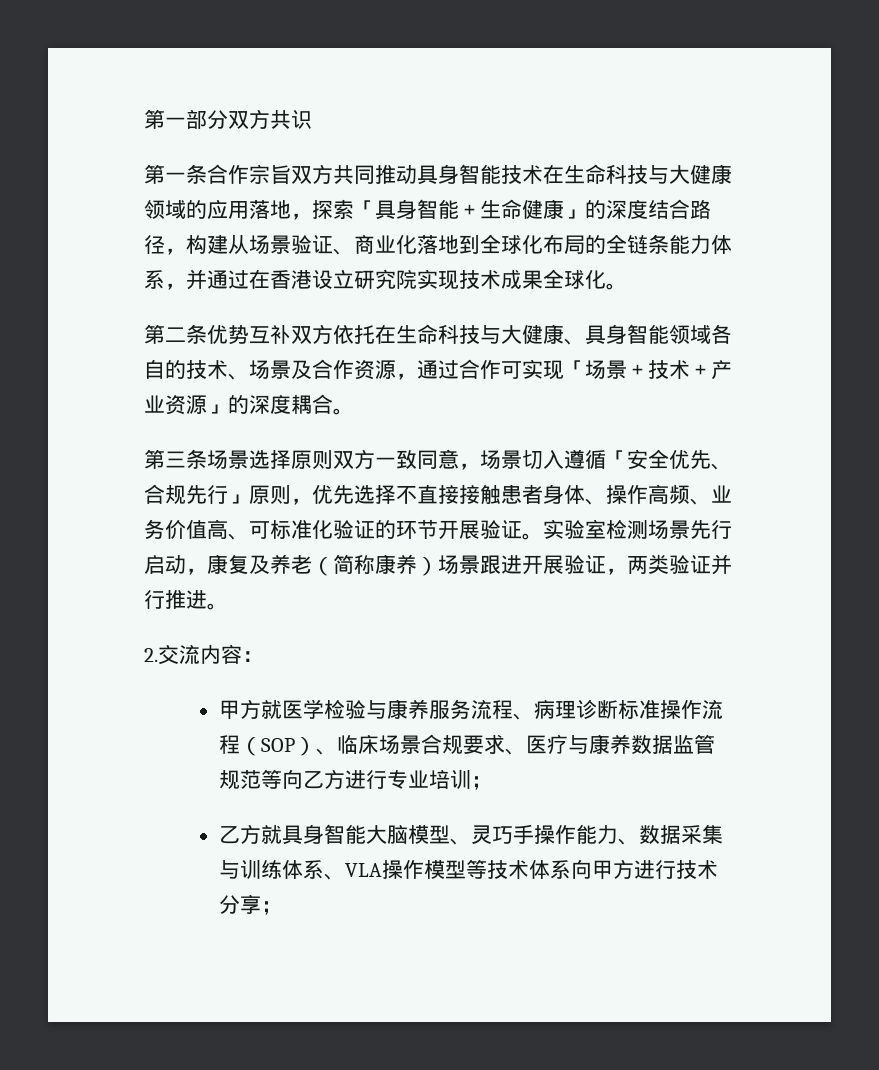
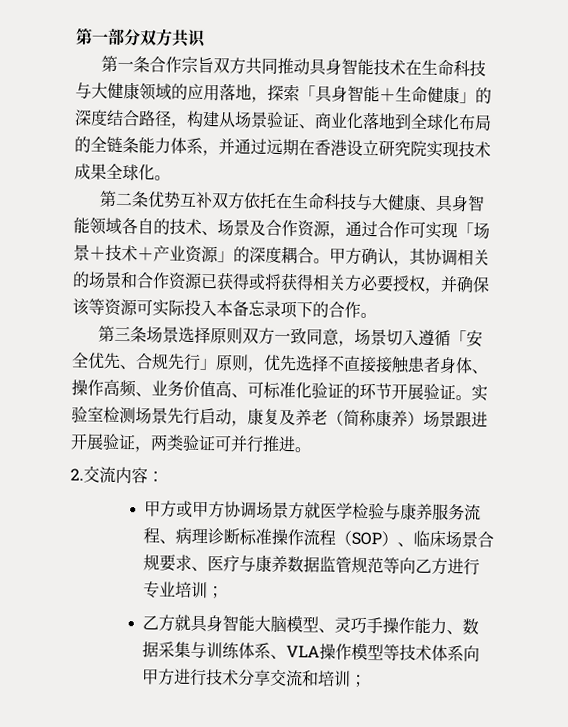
(249, 279) none -> [266,138,299,156] 远期
(354, 411) none -> [329,247,490,267] [72,271,490,294] [72,298,377,319] 甲方确认，其协调相关的场景和合作资源已获得或将获得相关方必要授权，并确保该等资源可实际投入本备忘录项下的合作。
(711, 564) none -> [214,435,232,452] 可
(261, 709) none -> [175,500,305,520] 或甲方协调场景方
(261, 904) none -> [269,668,351,687] 交流和培训

